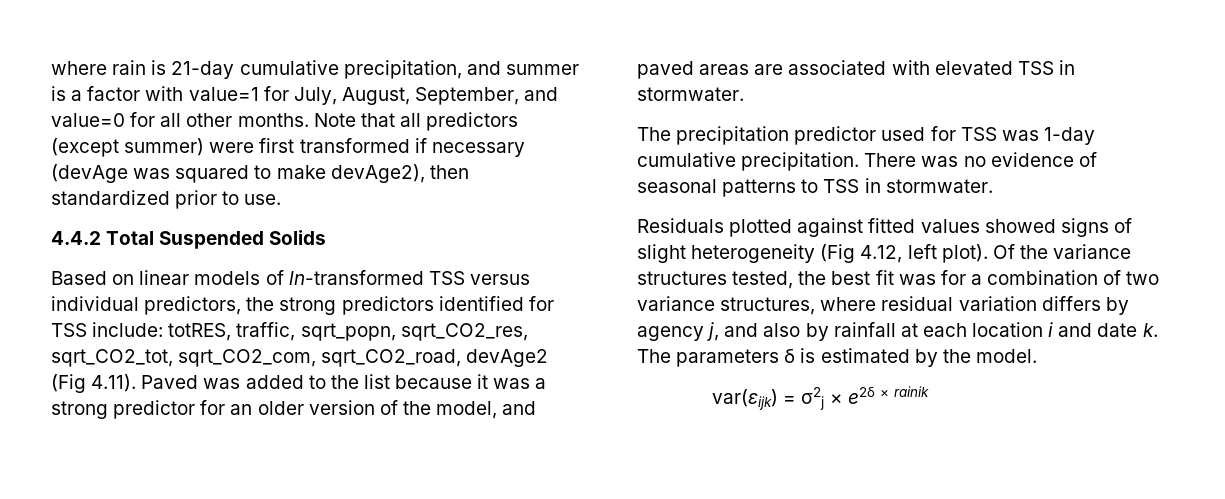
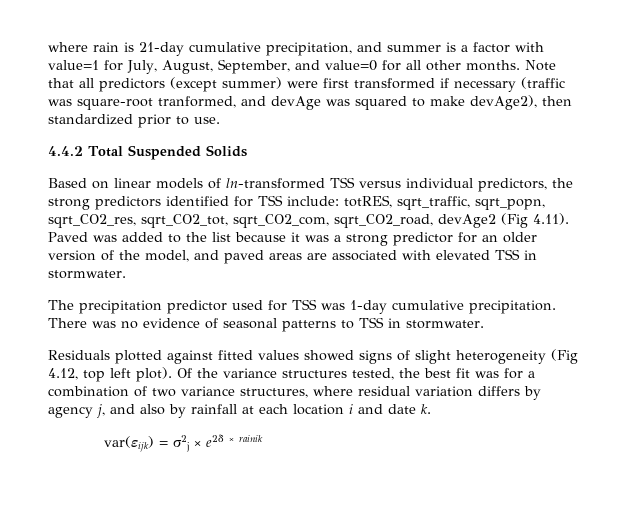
[51,164,128,183] (devAge -> [521,77,565,89] [48,96,321,110] (traffic was square-root tranformed, and devAge
[236,322,296,341] traffic, -> [397,196,470,210] sqrt_traffic,
(903, 254) none -> [83,370,105,382] top
[637,348,1037,367] The parameters δ is estimated by the model. -> (431, 409) none

